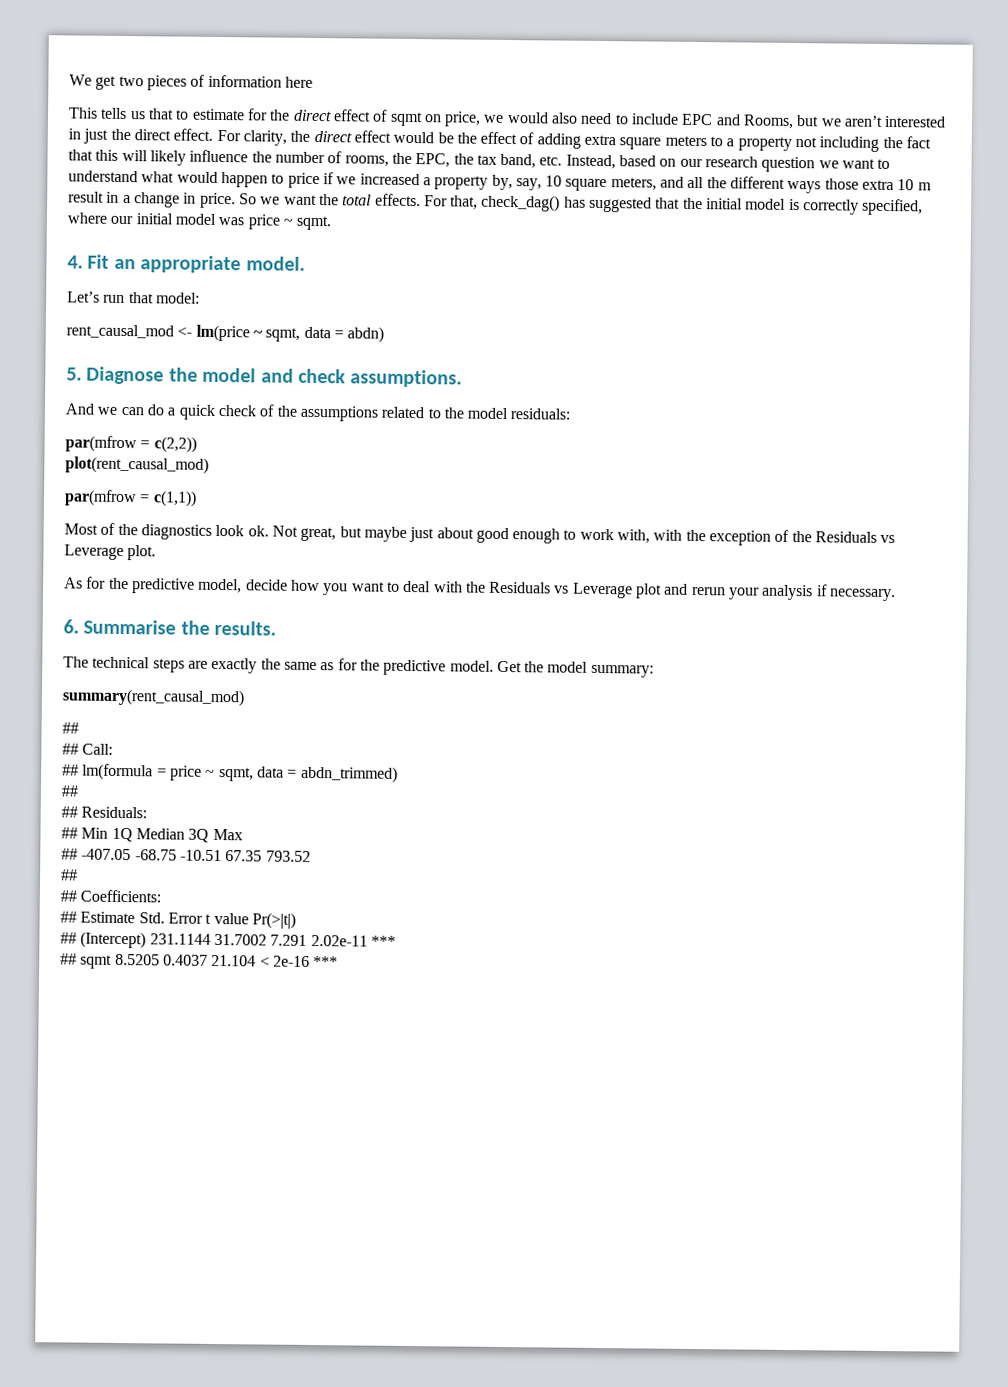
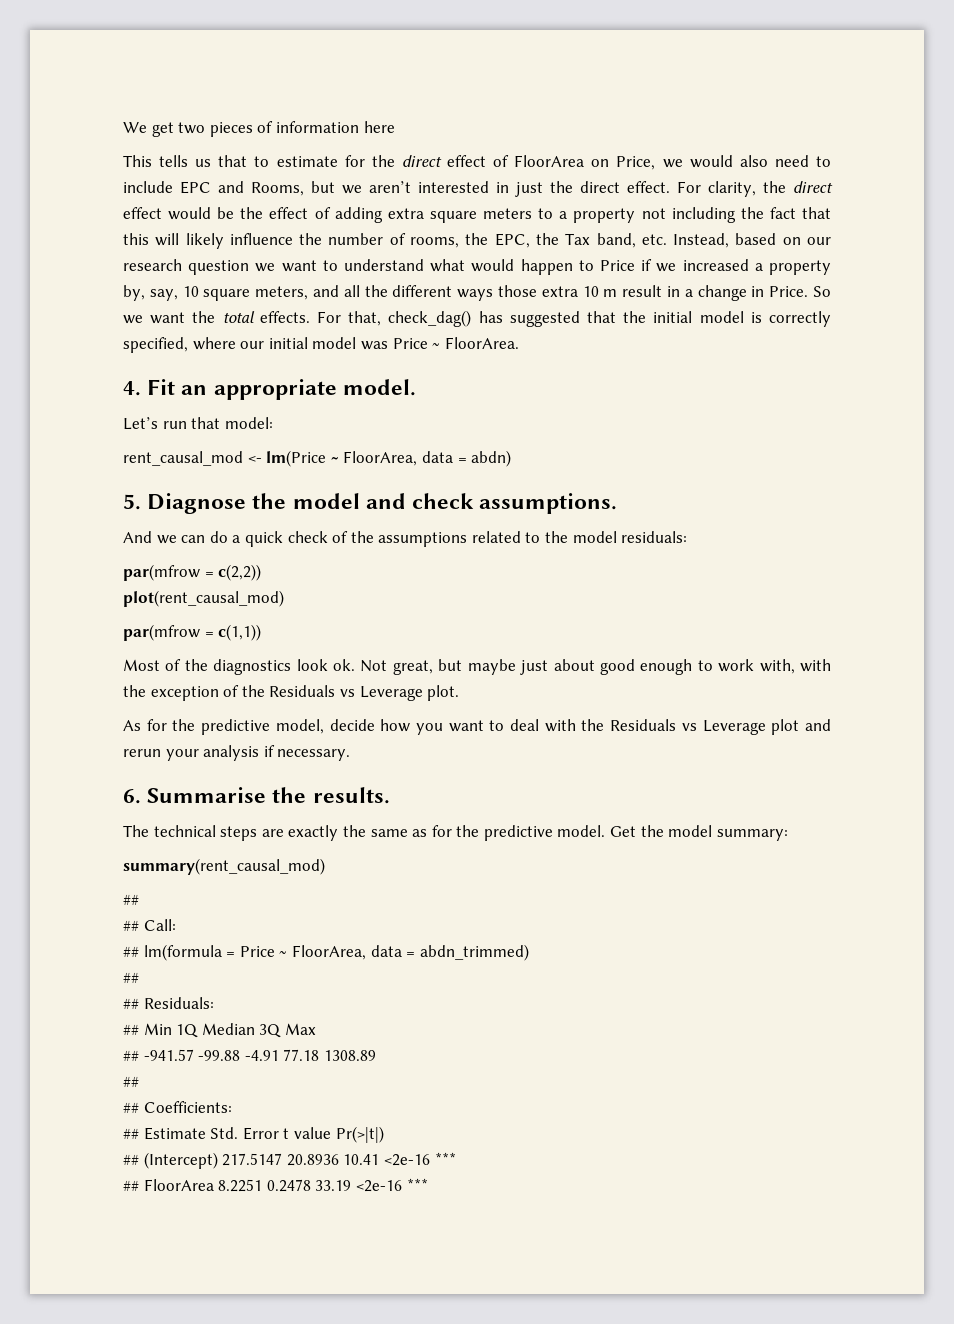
[389,111,482,127] sqmt on price, -> [514,155,656,170] FloorArea on Price,
[476,154,497,165] tax -> [565,233,591,245] Tax
[287,172,320,189] price -> [600,260,635,271] Price
[199,192,236,209] price. -> [769,286,809,297] Price.
[247,214,332,231] price ~ sqmt. -> [392,337,519,349] Price ~ FloorArea.
[195,324,301,342] lm(price ~ sqmt, -> [266,450,418,467] lm(Price ~ FloorArea,
[169,765,254,782] price ~ sqmt, -> [239,945,366,960] Price ~ FloorArea,
[81,848,311,862] -407.05 -68.75 -10.51 67.35 793.52 -> [143,1049,376,1061] -941.57 -99.88 -4.91 77.18 1308.89
[149,933,396,947] [60,953,310,969] 231.1144 31.7002 7.291 2.02e-11 *** // ## sqmt 8.5205 0.4037 21.104 < 2e-16 -> [222,1152,456,1166] [123,1179,402,1192] 217.5147 20.8936 10.41 <2e-16 *** // ## FloorArea 8.2251 0.2478 33.19 <2e-16

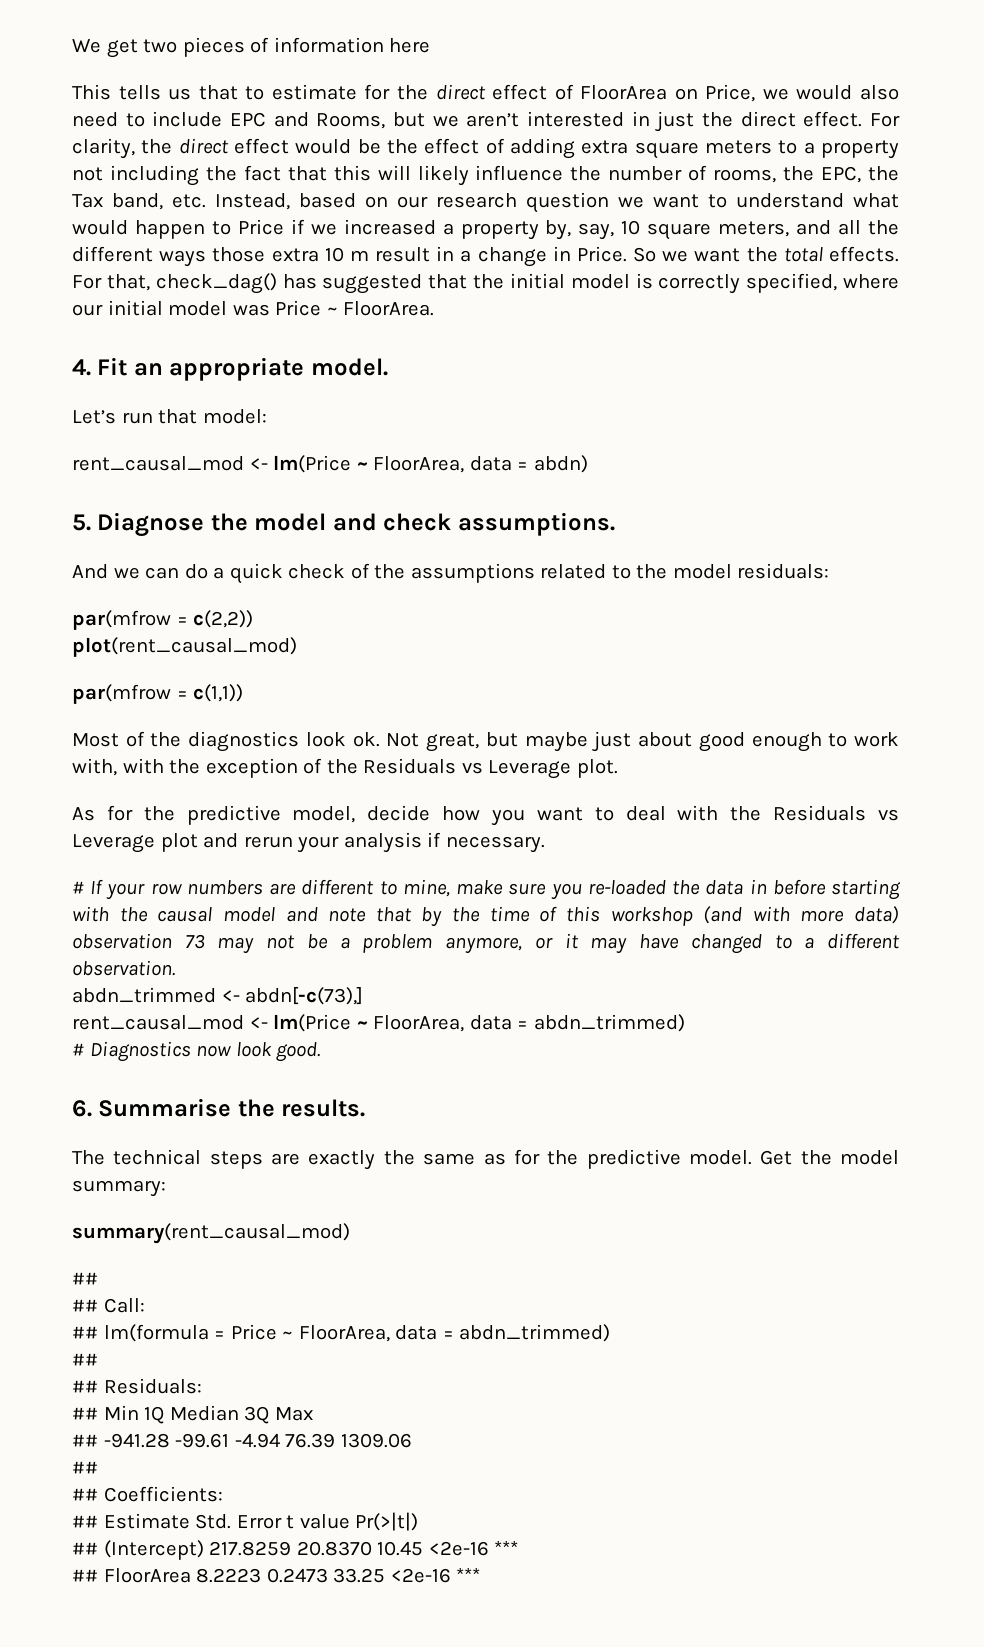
(351, 755) none -> [72,879,902,900] [72,906,899,927] [72,933,901,954] [72,960,175,976] [72,987,364,1005] [72,1014,685,1032] [72,1041,321,1062] // # If your row numbers are different to mine, make sure you re-loaded the data in before starting with the causal model and note that by the time of this workshop (and with more data) observation 73 may not be a problem anymore, or it may have changed to a different observation. // abdn_trimmed <- abdn[-c(73),] // rent_causal_mod <- lm(Price ~ FloorArea, data = abdn_trimmed) // # Diagnostics now look good.
[143,1049,376,1061] -941.57 -99.88 -4.91 77.18 1308.89 -> [103,1433,412,1448] -941.28 -99.61 -4.94 76.39 1309.06
[222,1153,380,1166] 217.5147 20.8936 10.41 -> [209,1541,424,1556] 217.8259 20.8370 10.45
[218,1179,352,1192] 8.2251 0.2478 33.19 -> [196,1568,386,1583] 8.2223 0.2473 33.25

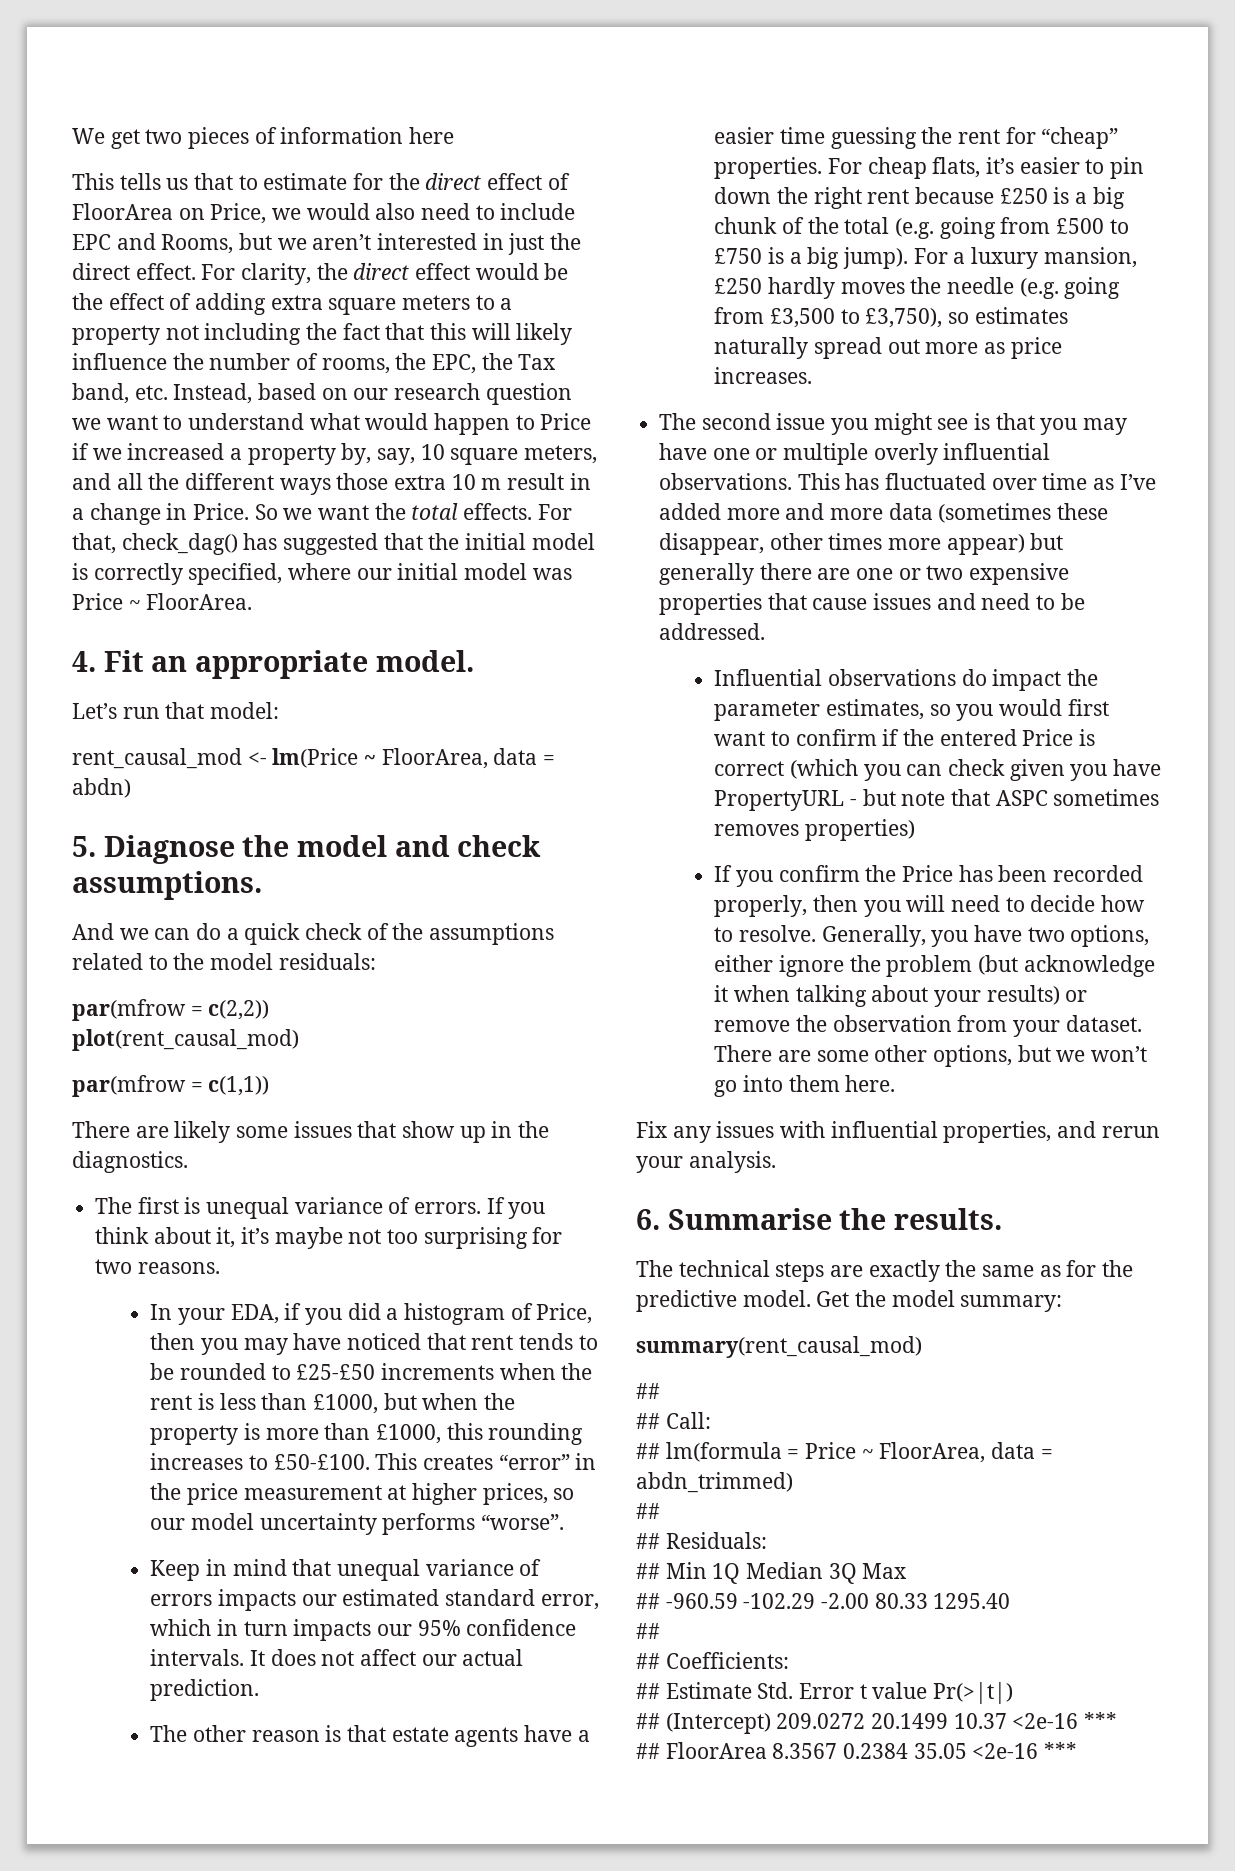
[72,731,900,752] [72,758,618,779] [72,805,900,826] [72,832,545,853] [72,879,902,900] [72,906,899,927] [72,933,901,954] [72,960,175,976] [72,987,364,1005] [72,1014,685,1032] [72,1041,321,1062] Most of the diagnostics look ok. Not great, but maybe just about good enough to work with, with the exception of the Residuals vs Leverage plot. // As for the predictive model, decide how you want to deal with the Residuals vs Leverage plot and rerun your analysis if necessary. // # If your row numbers are different to mine, make sure you re-loaded the data in before starting with the causal model and note that by the time of this workshop (and with more data) observation 73 may not be a problem anymore, or it may have changed to a different observation. // abdn_trimmed <- abdn[-c(73),] // rent_causal_mod <- lm(Price ~ FloorArea, data = abdn_trimmed) // # Diagnostics now look good. -> [72,1121,550,1143] [72,1151,188,1173] [95,1197,546,1219] [95,1227,563,1249] [95,1259,220,1274] [150,1303,593,1325] [150,1333,598,1355] [150,1363,593,1380] [150,1393,515,1414] [150,1423,584,1445] [150,1453,597,1470] [150,1483,575,1505] [150,1513,564,1535] [150,1559,542,1581] [150,1589,599,1611] [150,1619,577,1641] [150,1649,524,1666] [150,1679,260,1701] [150,1725,590,1747] [714,127,1119,149] [714,157,1144,179] [714,187,1125,209] [714,217,1129,239] [714,247,1137,269] [714,277,1121,299] [714,307,1068,328] [714,337,1062,359] [714,367,813,384] [659,413,1128,435] [659,443,1051,465] [659,473,1156,490] [659,503,1109,523] [659,533,1064,555] [659,563,1070,585] [659,593,1085,615] [659,623,766,640] [714,669,1098,691] [714,699,1109,721] [714,729,1095,746] [714,759,1161,781] [714,789,1160,811] [714,819,915,841] [714,865,1143,887] [714,895,1145,917] [714,925,1150,947] [714,955,1155,977] [714,985,1088,1007] [714,1015,1142,1037] [714,1045,1147,1067] [714,1075,896,1097] [636,1121,1160,1143] [636,1151,776,1173] There are likely some issues that show up in the diagnostics. // The first is unequal variance of errors. If you think about it, it’s maybe not too surprising for two reasons. // In your EDA, if you did a histogram of Price, then you may have noticed that rent tends to be rounded to £25-£50 increments when the rent is less than £1000, but when the property is more than £1000, this rounding increases to £50-£100. This creates “error” in the price measurement at higher prices, so our model uncertainty performs “worse”. // Keep in mind that unequal variance of errors impacts our estimated standard error, which in turn impacts our 95% confidence intervals. It does not affect our actual prediction. // The other reason is that estate agents have a easier time guessing the rent for “cheap” properties. For cheap flats, it’s easier to pin down the right rent because £250 is a big chunk of the total (e.g. going from £500 to £750 is a big jump). For a luxury mansion, £250 hardly moves the needle (e.g. going from £3,500 to £3,750), so estimates naturally spread out more as price increases. // The second issue you might see is that you may have one or multiple overly influential observations. This has fluctuated over time as I’ve added more and more data (sometimes these disappear, other times more appear) but generally there are one or two expensive properties that cause issues and need to be addressed. // Influential observations do impact the parameter estimates, so you would first want to confirm if the entered Price is correct (which you can check given you have PropertyURL - but note that ASPC sometimes removes properties) // If you confirm the Price has been recorded properly, then you will need to decide how to resolve. Generally, you have two options, either ignore the problem (but acknowledge it when talking about your results) or remove the observation from your dataset. There are some other options, but we won’t go into them here. // Fix any issues with influential properties, and rerun your analysis.
[103,1433,412,1448] -941.28 -99.61 -4.94 76.39 1309.06 -> [665,1593,1011,1609] -960.59 -102.29 -2.00 80.33 1295.40
[209,1541,424,1556] 217.8259 20.8370 10.45 -> [776,1713,1007,1729] 209.0272 20.1499 10.37
[196,1568,386,1583] 8.2223 0.2473 33.25 -> [772,1743,967,1759] 8.3567 0.2384 35.05

